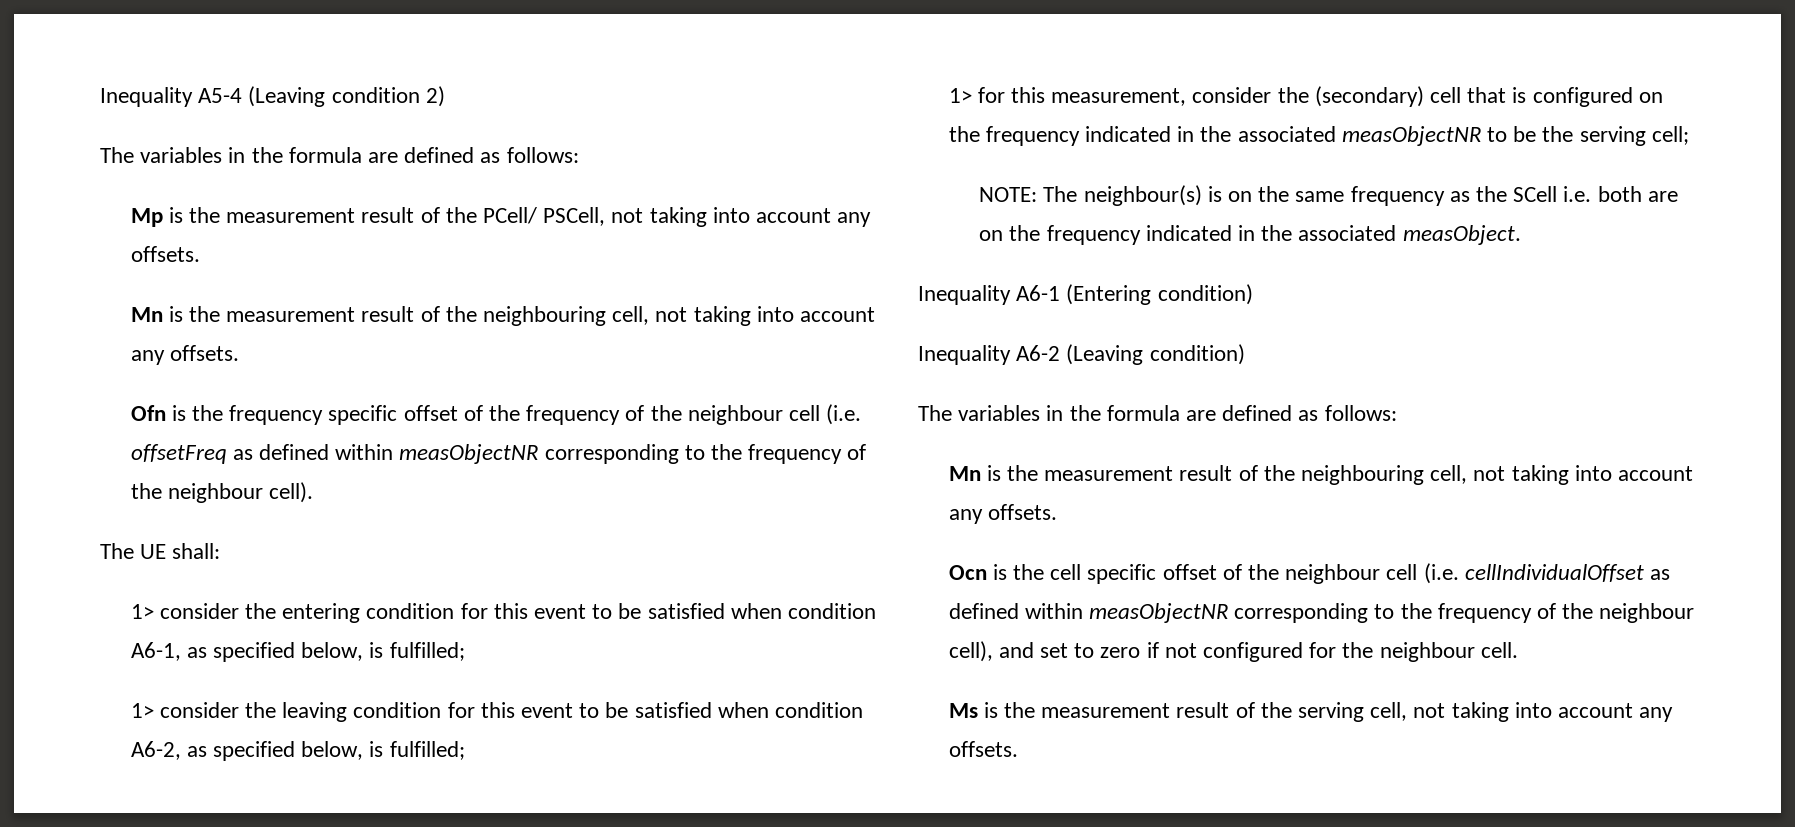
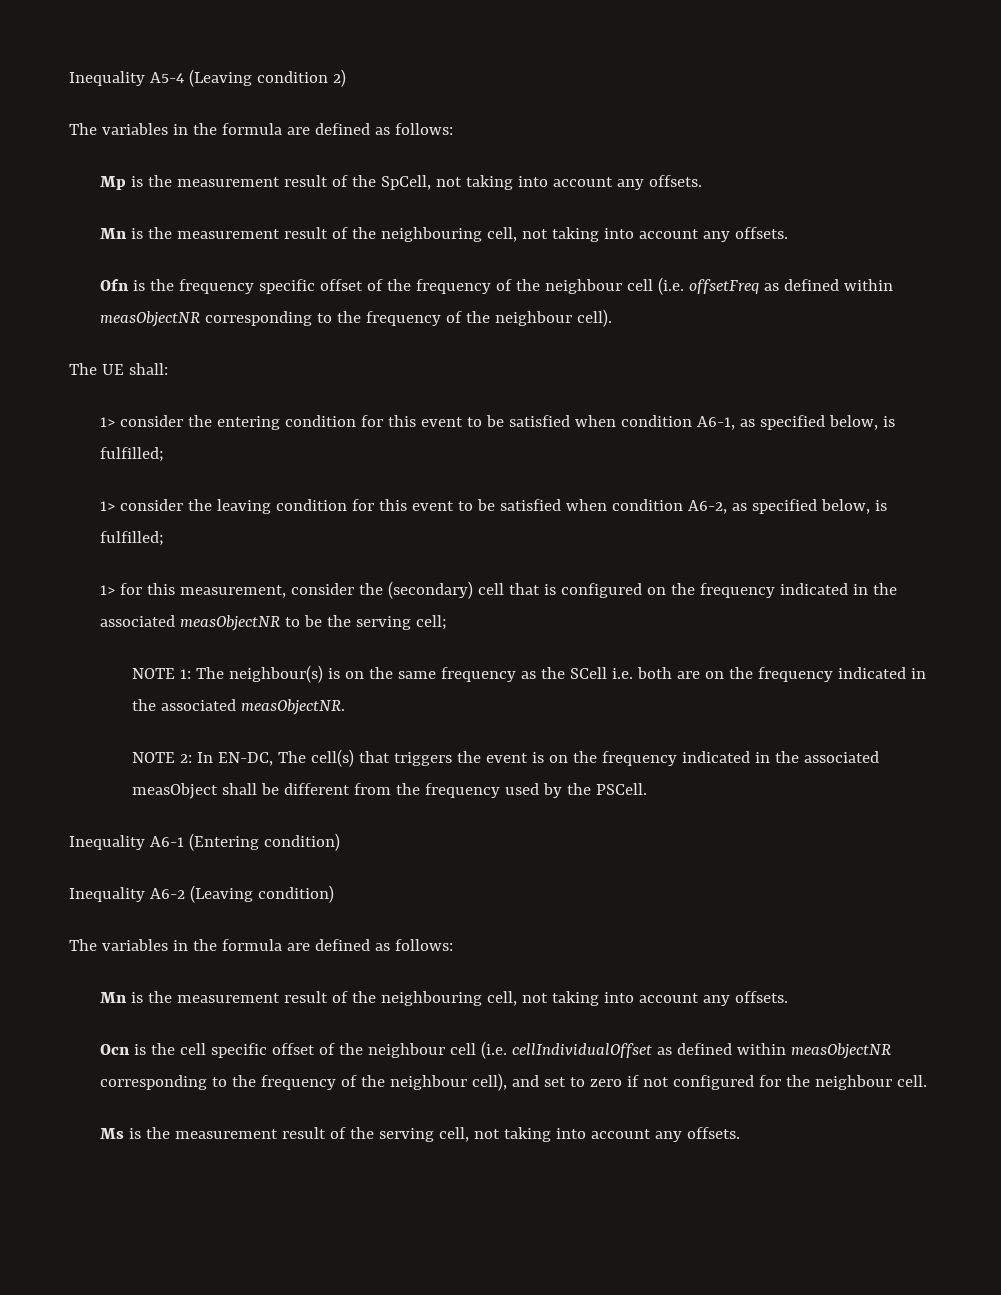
[483,207,606,226] PCell/ PSCell, -> [381,175,432,190] SpCell,
[979,187,1038,202] NOTE: -> [131,668,191,679] NOTE 1:
[1402,225,1521,245] measObject. -> [240,699,345,715] [131,749,879,767] [131,783,647,799] measObjectNR. // NOTE 2: In EN-DC, The cell(s) that triggers the event is on the frequency indicated in the associated measObject shall be different from the frequency used by the PSCell.

